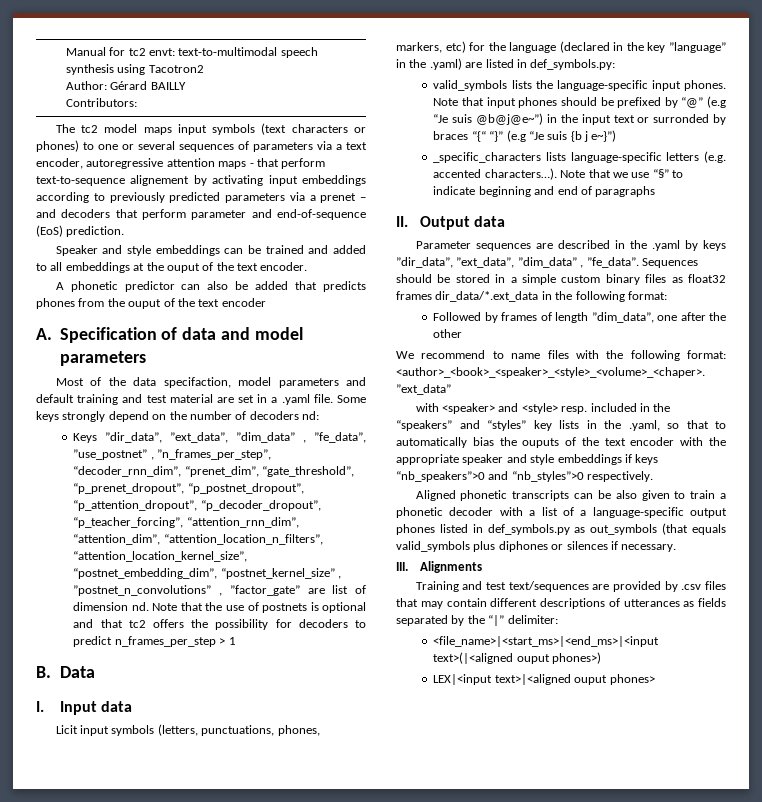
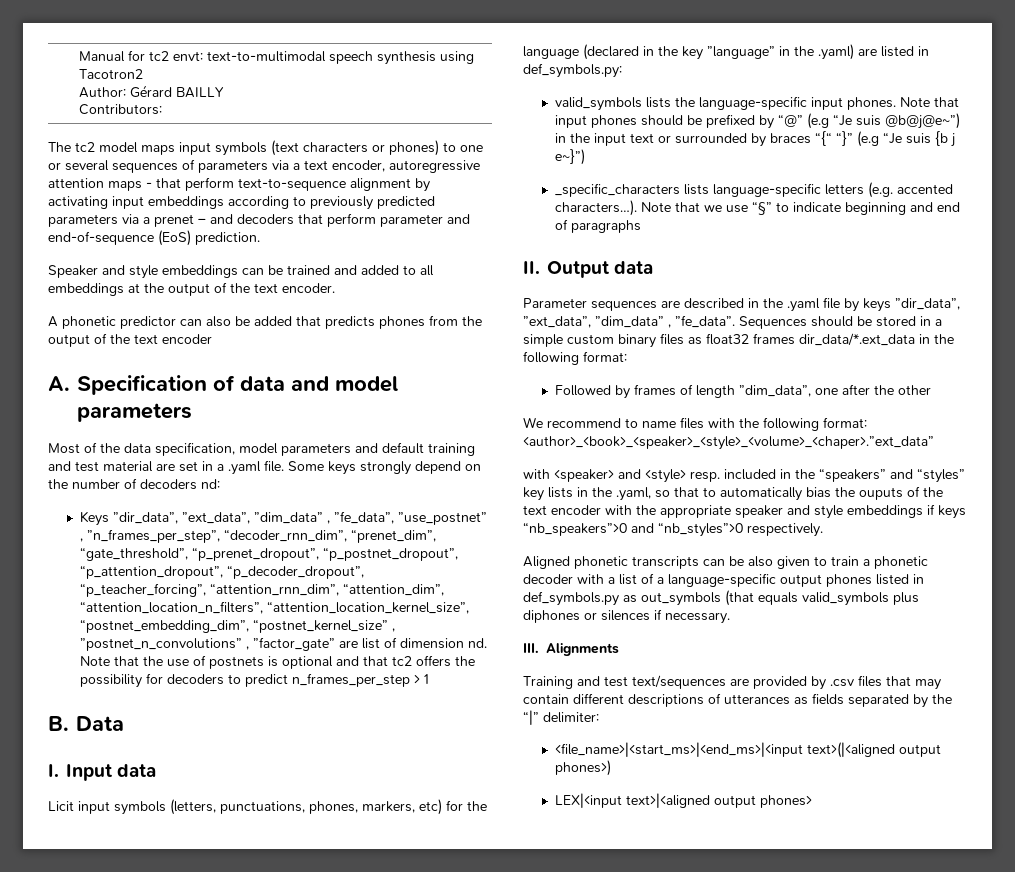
[130,175,190,186] alignement -> [350,178,411,191] alignment
[166,263,200,273] ouput -> [168,283,210,296] output
[128,299,162,309] ouput -> [48,334,90,347] output
[163,377,231,388] specifaction, -> [155,442,235,456] specification,
[653,114,710,123] surronded -> [675,133,748,144] surrounded
(680, 245) none -> [823,297,840,309] file
[516,654,550,664] ouput -> [899,744,942,757] output
[574,675,608,685] ouput -> [714,795,757,808] output

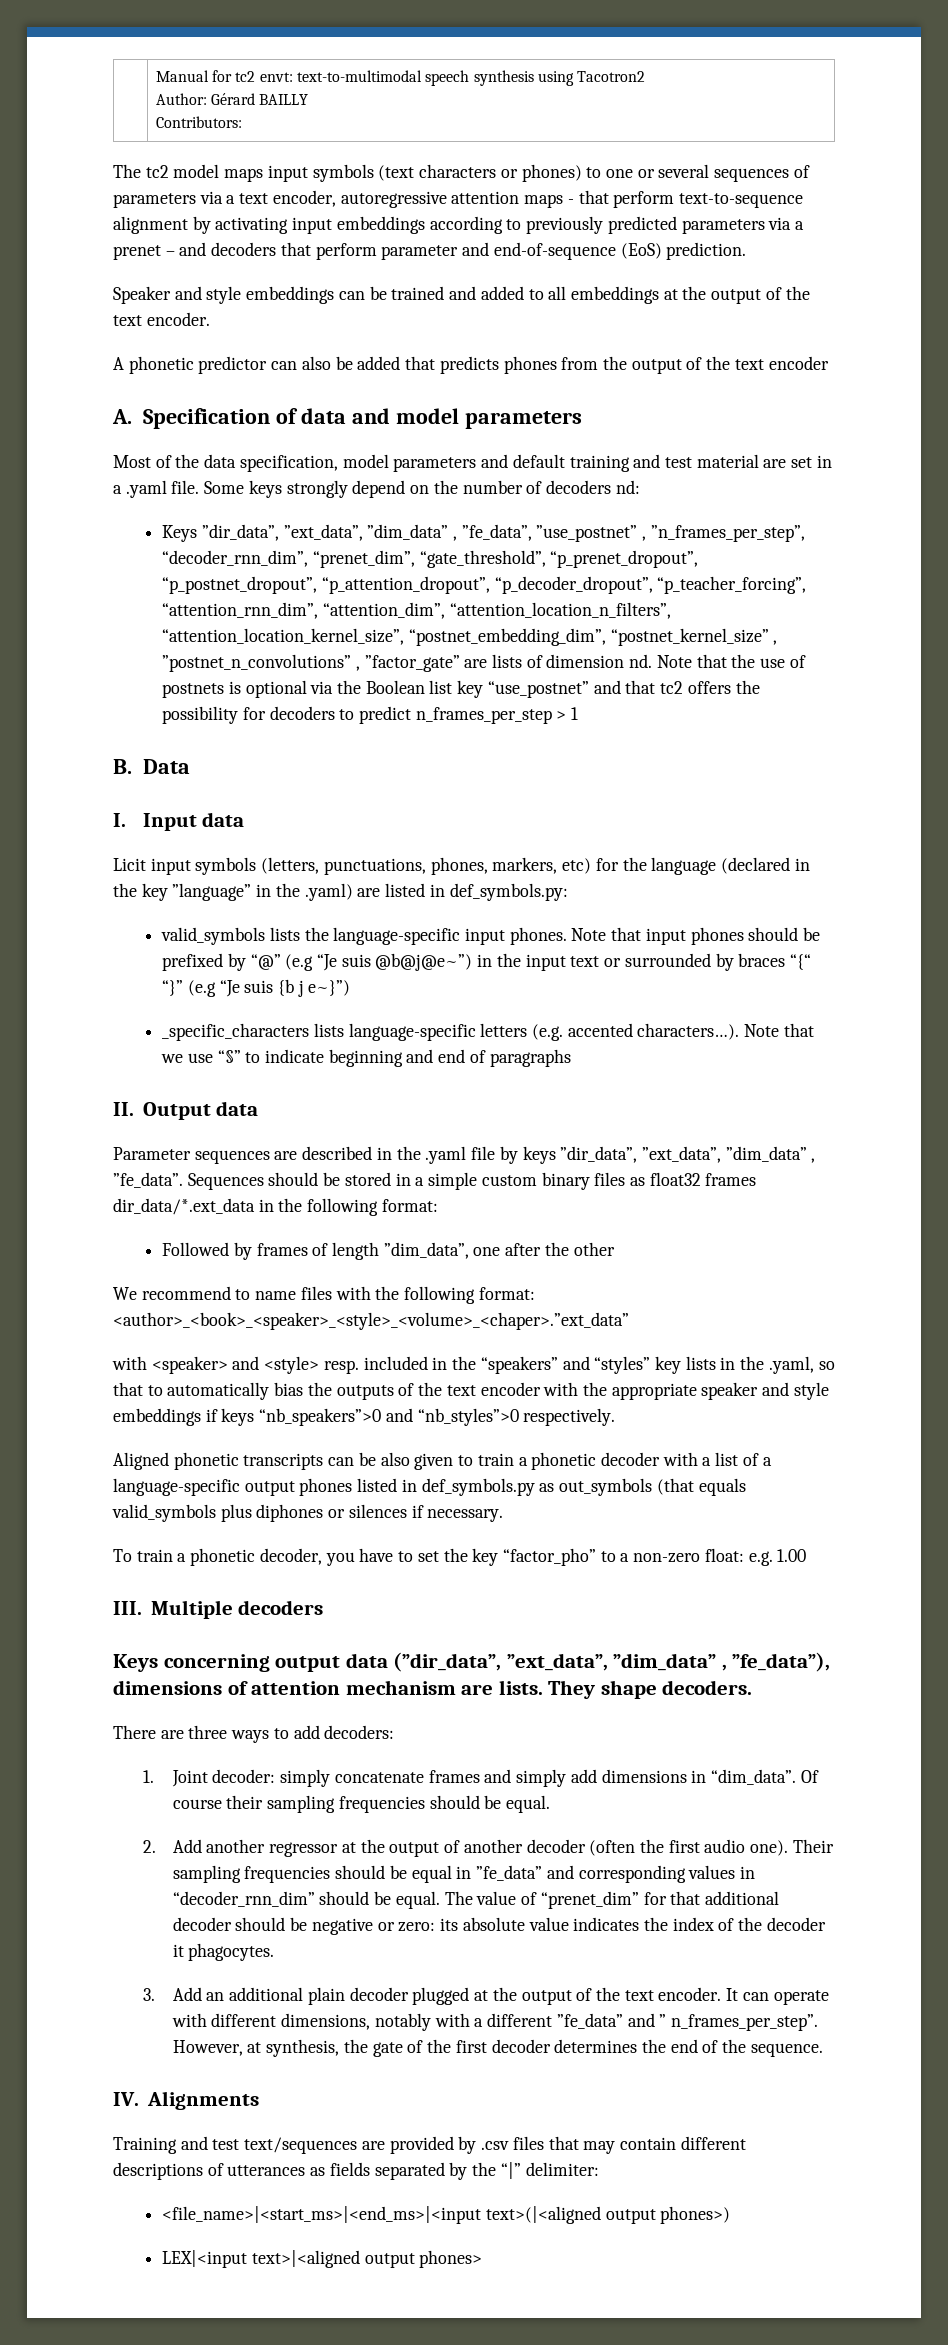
[362,638,381,649] list -> [492,654,523,668] lists
(334, 662) none -> [310,680,589,698] via the Boolean list key “use_postnet”
[859,487,903,500] ouputs -> [336,1385,394,1400] outputs
[523,643,539,653] III. -> [113,1548,807,1566] [113,1600,324,1619] [113,1652,831,1672] [113,1680,753,1699] [113,1725,395,1743] [142,1769,819,1787] [172,1795,551,1813] [142,1839,834,1857] [172,1865,755,1883] [172,1891,779,1909] [172,1917,826,1935] [172,1943,275,1961] [142,1987,829,2005] [171,2013,818,2031] [172,2039,823,2057] [113,2092,139,2106] To train a phonetic decoder, you have to set the key “factor_pho” to a non-zero float: e.g. 1.00 // III. Multiple decoders // Keys concerning output data (”dir_data”, ”ext_data”, ”dim_data” , ”fe_data”), dimensions of attention mechanism are lists. They shape decoders. // There are three ways to add decoders: // 1. Joint decoder: simply concatenate frames and simply add dimensions in “dim_data”. Of course their sampling frequencies should be equal. // 2. Add another regressor at the output of another decoder (often the first audio one). Their sampling frequencies should be equal in ”fe_data” and corresponding values in “decoder_rnn_dim” should be equal. The value of “prenet_dim” for that additional decoder should be negative or zero: its absolute value indicates the index of the decoder it phagocytes. // 3. Add an additional plain decoder plugged at the output of the text encoder. It can operate with different dimensions, notably with a different ”fe_data” and ” n_frames_per_step”. However, at synthesis, the gate of the first decoder determines the end of the sequence. // IV.

